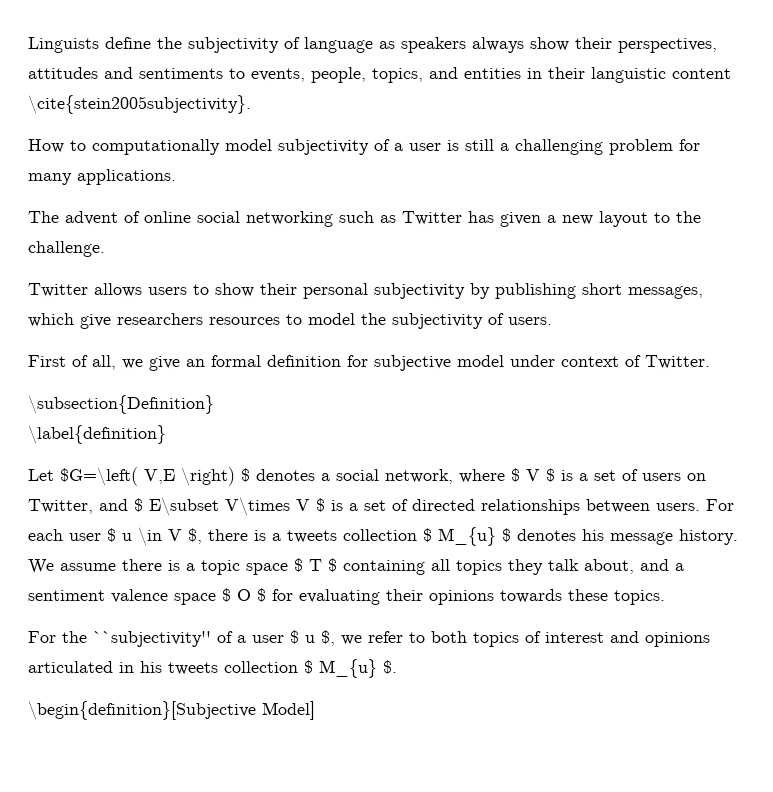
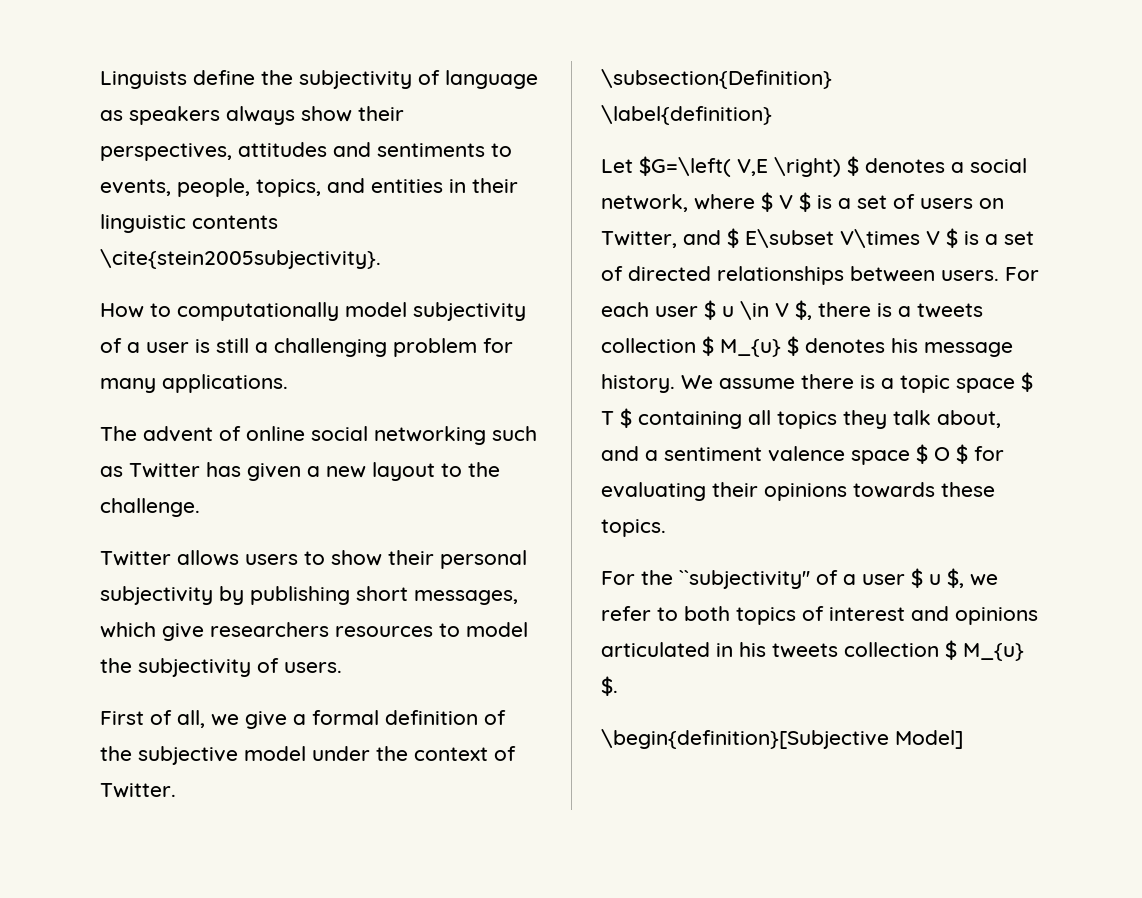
[591,67,731,83] languistic content -> [100,214,278,233] linguistic contents
[186,359,205,367] an -> [293,714,306,725] a
[347,355,368,367] for -> [484,710,506,725] [100,746,132,761] of the
(555, 361) none -> [376,746,408,761] the

